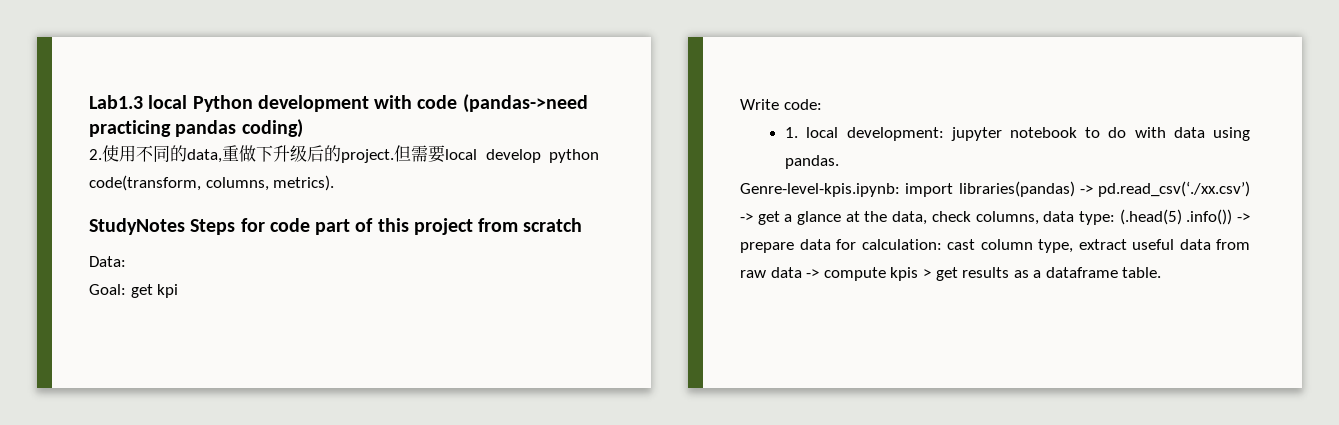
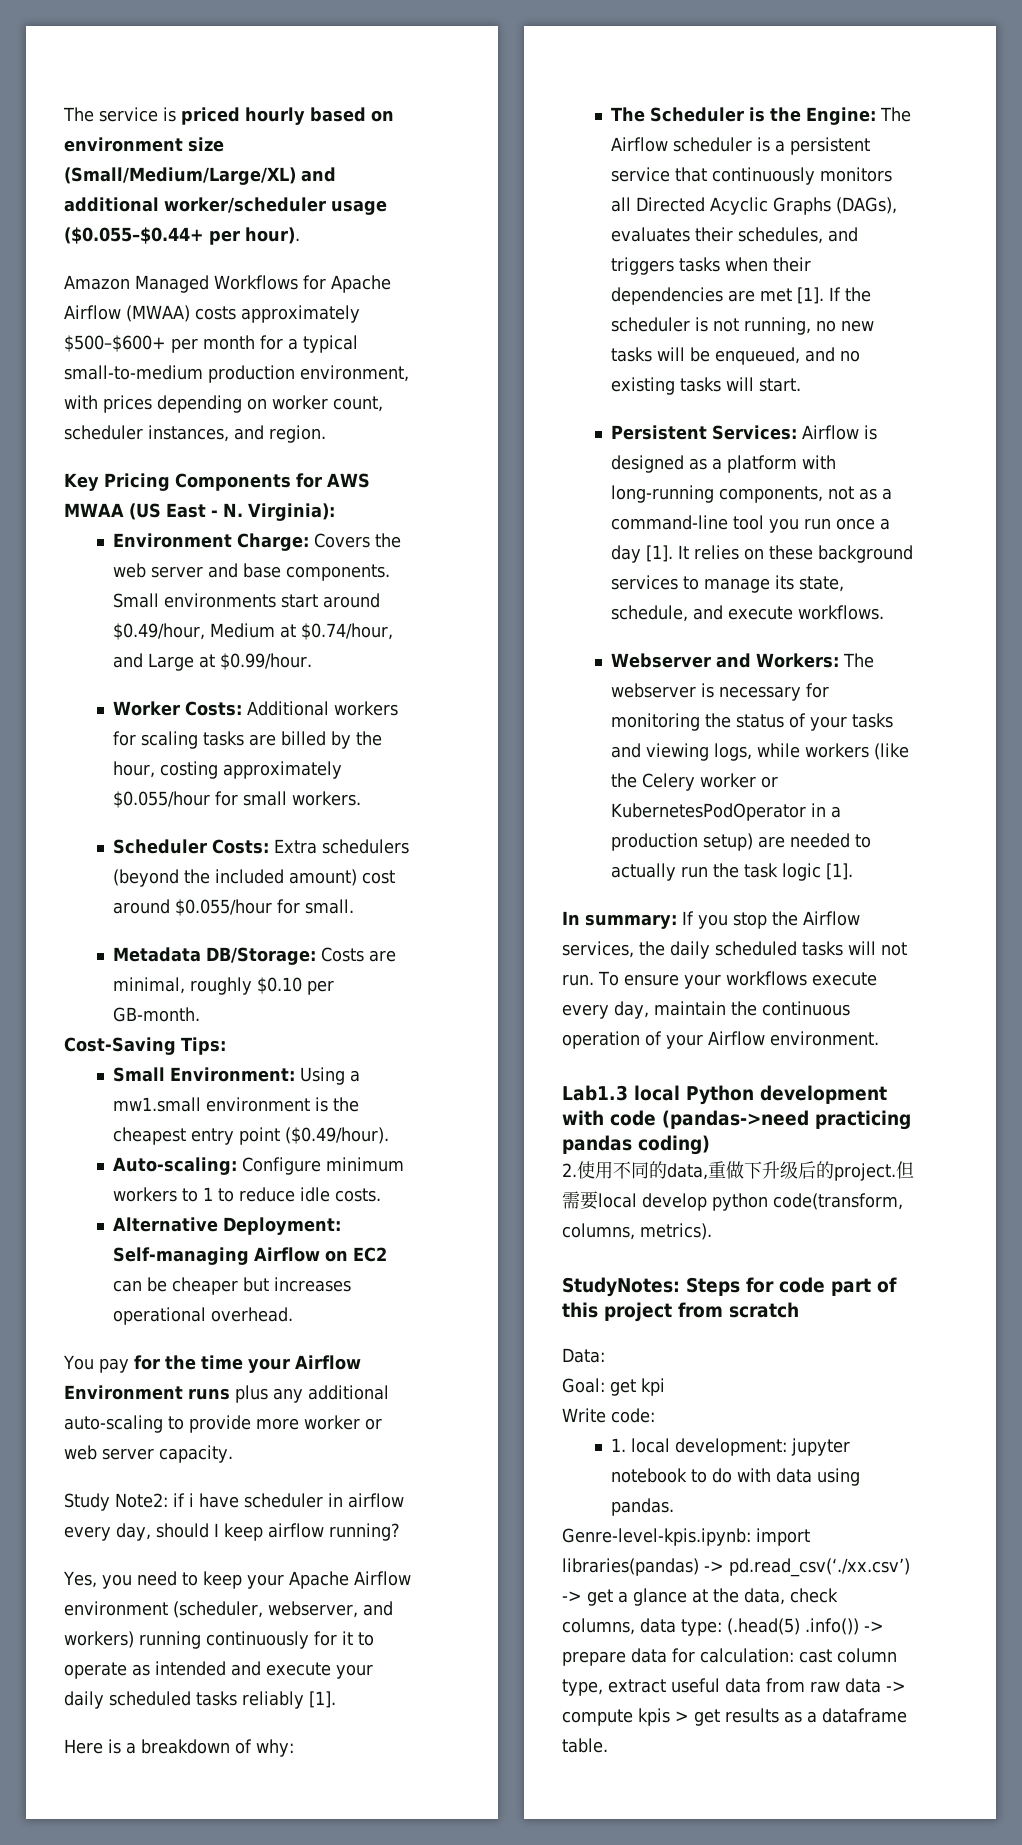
(89, 102) none -> [63,107,394,125] [64,137,224,152] [64,167,336,185] [64,197,387,215] [64,227,300,245] [64,275,391,293] [64,305,360,323] [64,335,358,353] [64,365,409,383] [64,395,383,413] [64,425,326,443] [64,473,370,491] [64,503,335,521] [113,533,402,551] [113,563,391,581] [113,593,381,608] [113,623,394,640] [113,653,313,671] [113,701,399,716] [113,731,383,749] [113,761,343,779] [113,791,362,808] [113,839,410,854] [113,869,396,887] [113,899,355,916] [113,947,397,965] [113,977,335,995] [113,1007,201,1022] [64,1037,226,1055] [113,1067,361,1085] [113,1097,360,1112] [113,1127,390,1145] [113,1157,405,1175] [113,1187,382,1202] [113,1217,342,1235] [113,1247,388,1265] [113,1277,352,1295] [113,1307,294,1325] [63,1355,361,1373] [64,1385,389,1403] [64,1415,382,1433] [64,1445,233,1463] [64,1493,404,1511] [64,1523,400,1541] [63,1571,411,1589] [64,1601,393,1618] [64,1631,374,1649] [64,1661,373,1679] [64,1691,336,1709] [64,1739,294,1757] [611,107,912,125] [611,137,871,155] [611,167,893,185] [611,197,898,215] [611,227,859,244] [611,257,812,275] [611,287,872,305] [611,317,875,335] [611,347,861,365] [611,377,802,395] [611,425,878,440] [611,455,837,473] [611,485,893,503] [611,515,891,533] [611,545,914,563] [611,575,845,593] [611,605,885,622] [611,653,875,668] [611,683,830,701] [611,713,894,731] [611,743,910,761] [611,773,779,791] [611,803,842,821] [611,833,872,851] [611,863,854,881] [562,911,860,929] [562,941,907,959] [562,971,877,989] [562,1001,850,1019] [562,1031,879,1049] The service is priced hourly based on environment size (Small/Medium/Large/XL) and additional worker/scheduler usage ($0.055–$0.44+ per hour). // Amazon Managed Workflows for Apache Airflow (MWAA) costs approximately $500–$600+ per month for a typical small-to-medium production environment, with prices depending on worker count, scheduler instances, and region. // Key Pricing Components for AWS MWAA (US East - N. Virginia): // Environment Charge: Covers the web server and base components. Small environments start around $0.49/hour, Medium at $0.74/hour, and Large at $0.99/hour. // Worker Costs: Additional workers for scaling tasks are billed by the hour, costing approximately $0.055/hour for small workers. // Scheduler Costs: Extra schedulers (beyond the included amount) cost around $0.055/hour for small. // Metadata DB/Storage: Costs are minimal, roughly $0.10 per GB-month. // Cost-Saving Tips: // Small Environment: Using a mw1.small environment is the cheapest entry point ($0.49/hour). // Auto-scaling: Configure minimum workers to 1 to reduce idle costs. // Alternative Deployment: Self-managing Airflow on EC2 can be cheaper but increases operational overhead. // You pay for the time your Airflow Environment runs plus any additional auto-scaling to provide more worker or web server capacity. // Study Note2: if i have scheduler in airflow every day, should I keep airflow running? // Yes, you need to keep your Apache Airflow environment (scheduler, webserver, and workers) running continuously for it to operate as intended and execute your daily scheduled tasks reliably [1]. // Here is a breakdown of why: // The Scheduler is the Engine: The Airflow scheduler is a persistent service that continuously monitors all Directed Acyclic Graphs (DAGs), evaluates their schedules, and triggers tasks when their dependencies are met [1]. If the scheduler is not running, no new tasks will be enqueued, and no existing tasks will start. // Persistent Services: Airflow is designed as a platform with long-running components, not as a command-line tool you run once a day [1]. It relies on these background services to manage its state, schedule, and execute workflows. // Webserver and Workers: The webserver is necessary for monitoring the status of your tasks and viewing logs, while workers (like the Celery worker or KubernetesPodOperator in a production setup) are needed to actually run the task logic [1]. // In summary: If you stop the Airflow services, the daily scheduled tasks will not run. To ensure your workflows execute every day, maintain the continuous operation of your Airflow environment. //
[89,218,185,235] StudyNotes -> [562,1277,680,1297] StudyNotes:

